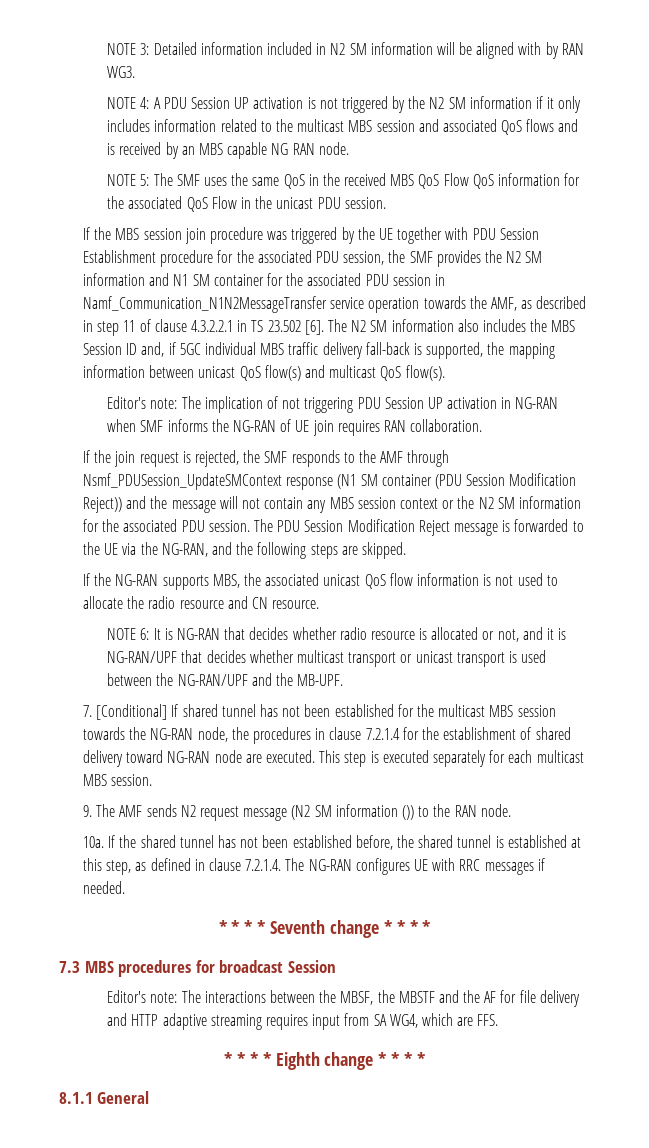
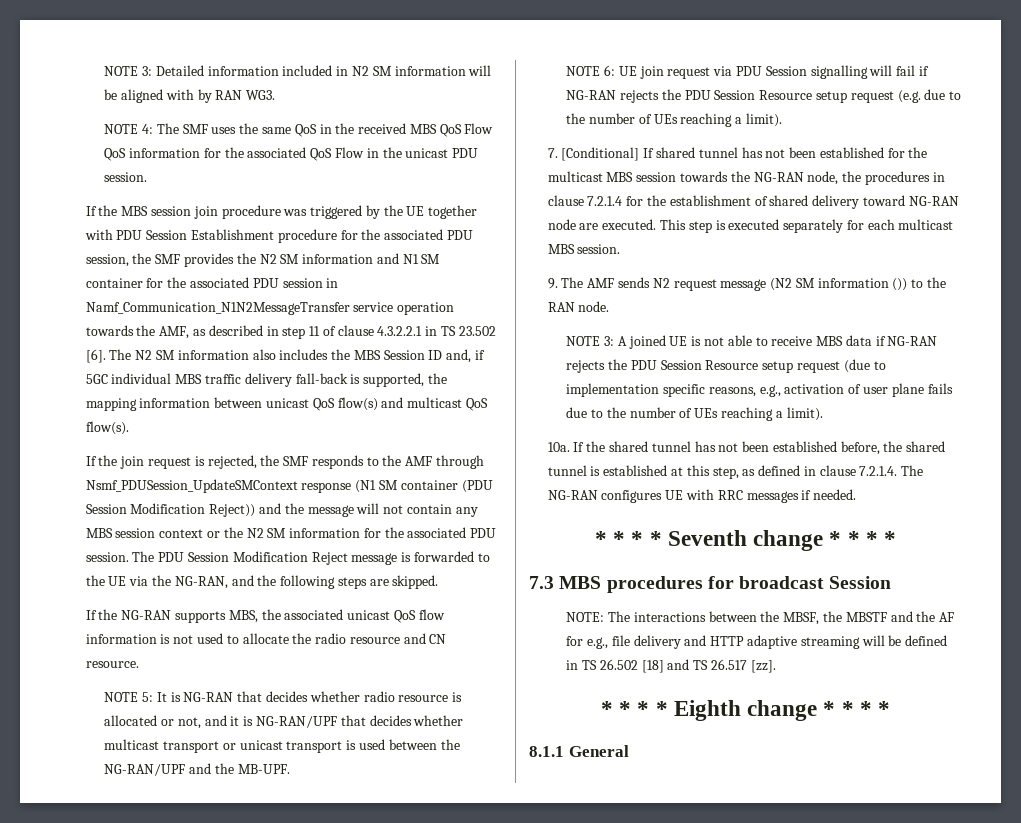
[153,96,582,113] [107,119,579,135] [107,142,349,159] [107,174,150,186] A PDU Session UP activation is not triggered by the N2 SM information if it only includes information related to the multicast MBS session and associated QoS flows and is received by an MBS capable NG RAN node. // NOTE 5: -> (154, 129) none
[107,396,559,413] [107,419,483,436] // Editor's note: The implication of not triggering PDU Session UP activation in NG-RAN when SMF informs the NG-RAN of UE join requires RAN collaboration. -> (129, 428) none
[140,628,150,640] 6: -> [142,692,154,702] 5:
(344, 680) none -> [566,65,929,79] [566,89,962,103] [566,113,782,127] // NOTE 6: UE join request via PDU Session signalling will fail if NG-RAN rejects the PDU Session Resource setup request (e.g. due to the number of UEs reaching a limit).
(511, 810) none -> [566,335,938,349] [566,359,886,373] [566,383,953,397] [566,407,823,421] // NOTE 3: A joined UE is not able to receive MBS data if NG-RAN rejects the PDU Session Resource setup request (due to implementation specific reasons, e.g., activation of user plane fails due to the number of UEs reaching a limit).
[107,990,178,1003] Editor's note: -> [566,612,605,622] NOTE:
(517, 996) none -> [587,637,609,649] e.g.,
[265,1013,499,1030] requires input from SA WG4, which are FFS. -> [861,635,948,646] [566,659,776,673] will be defined in TS 26.502 [18] and TS 26.517 [zz].

